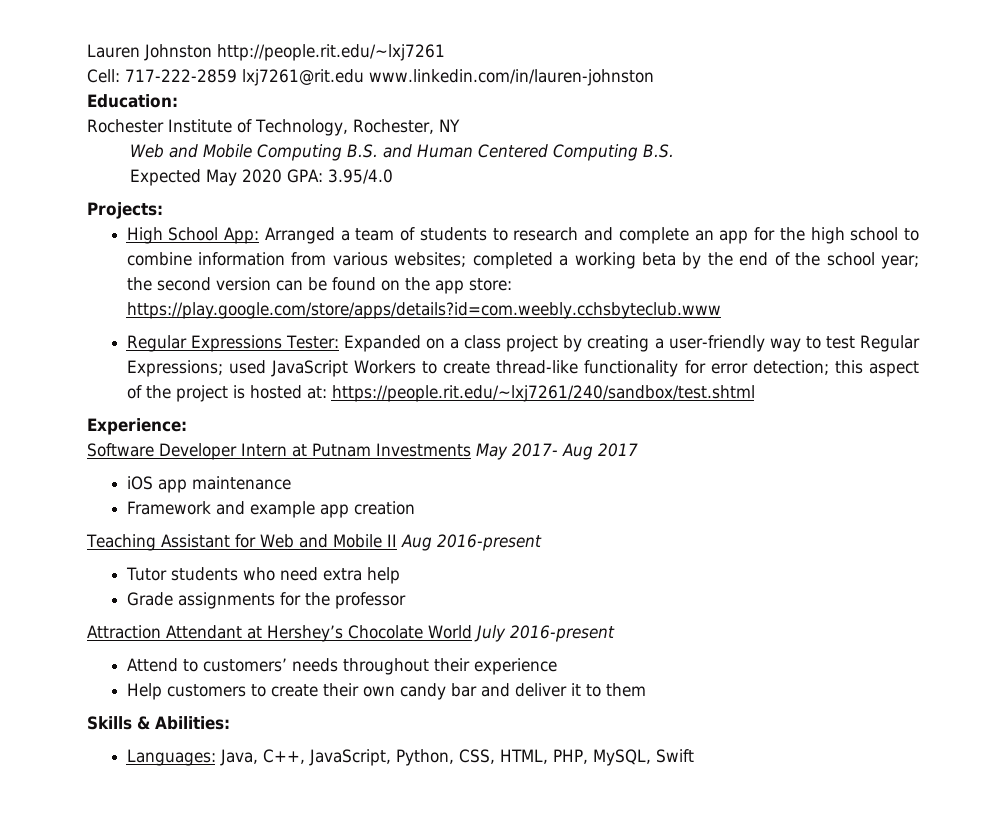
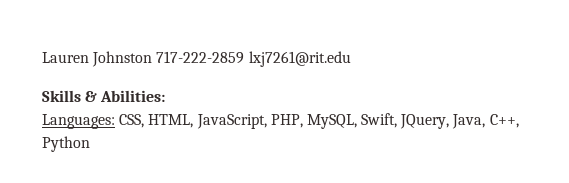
[217,44,445,61] [87,69,120,83] http://people.rit.edu/~lxj7261 // Cell: -> (153, 59) none
[369,69,654,86] [87,94,178,108] [87,119,460,136] [129,144,674,161] [129,169,393,186] [87,202,163,219] [126,227,920,244] [126,252,920,269] [126,277,512,294] [126,302,722,319] [126,335,920,352] [126,360,919,377] [126,385,755,402] [87,418,187,435] [87,443,638,460] [126,476,291,493] [126,501,416,518] [86,534,542,551] [125,567,401,584] [126,592,406,609] [87,625,615,642] [126,658,557,675] [126,683,646,700] [87,716,230,730] [126,749,694,766] www.linkedin.com/in/lauren-johnston // Education: // Rochester Institute of Technology, Rochester, NY // Web and Mobile Computing B.S. and Human Centered Computing B.S. // Expected May 2020 GPA: 3.95/4.0 // Projects: // High School App: Arranged a team of students to research and complete an app for the high school to combine information from various websites; completed a working beta by the end of the school year; the second version can be found on the app store: https://play.google.com/store/apps/details?id=com.weebly.cchsbyteclub.www // Regular Expressions Tester: Expanded on a class project by creating a user-friendly way to test Regular Expressions; used JavaScript Workers to create thread-like functionality for error detection; this aspect of the project is hosted at: https://people.rit.edu/~lxj7261/240/sandbox/test.shtml // Experience: // Software Developer Intern at Putnam Investments May 2017- Aug 2017 // iOS app maintenance // Framework and example app creation // Teaching Assistant for Web and Mobile II Aug 2016-present // Tutor students who need extra help // Grade assignments for the professor // Attraction Attendant at Hershey’s Chocolate World July 2016-present // Attend to customers’ needs throughout their experience // Help customers to create their own candy bar and deliver it to them // Skills & Abilities: // Languages: Java, C++, JavaScript, Python, CSS, HTML, PHP, MySQL, Swift -> [42,90,166,102] [42,113,519,129] [42,136,90,152] // Skills & Abilities: // Languages: CSS, HTML, JavaScript, PHP, MySQL, Swift, JQuery, Java, C++, Python

